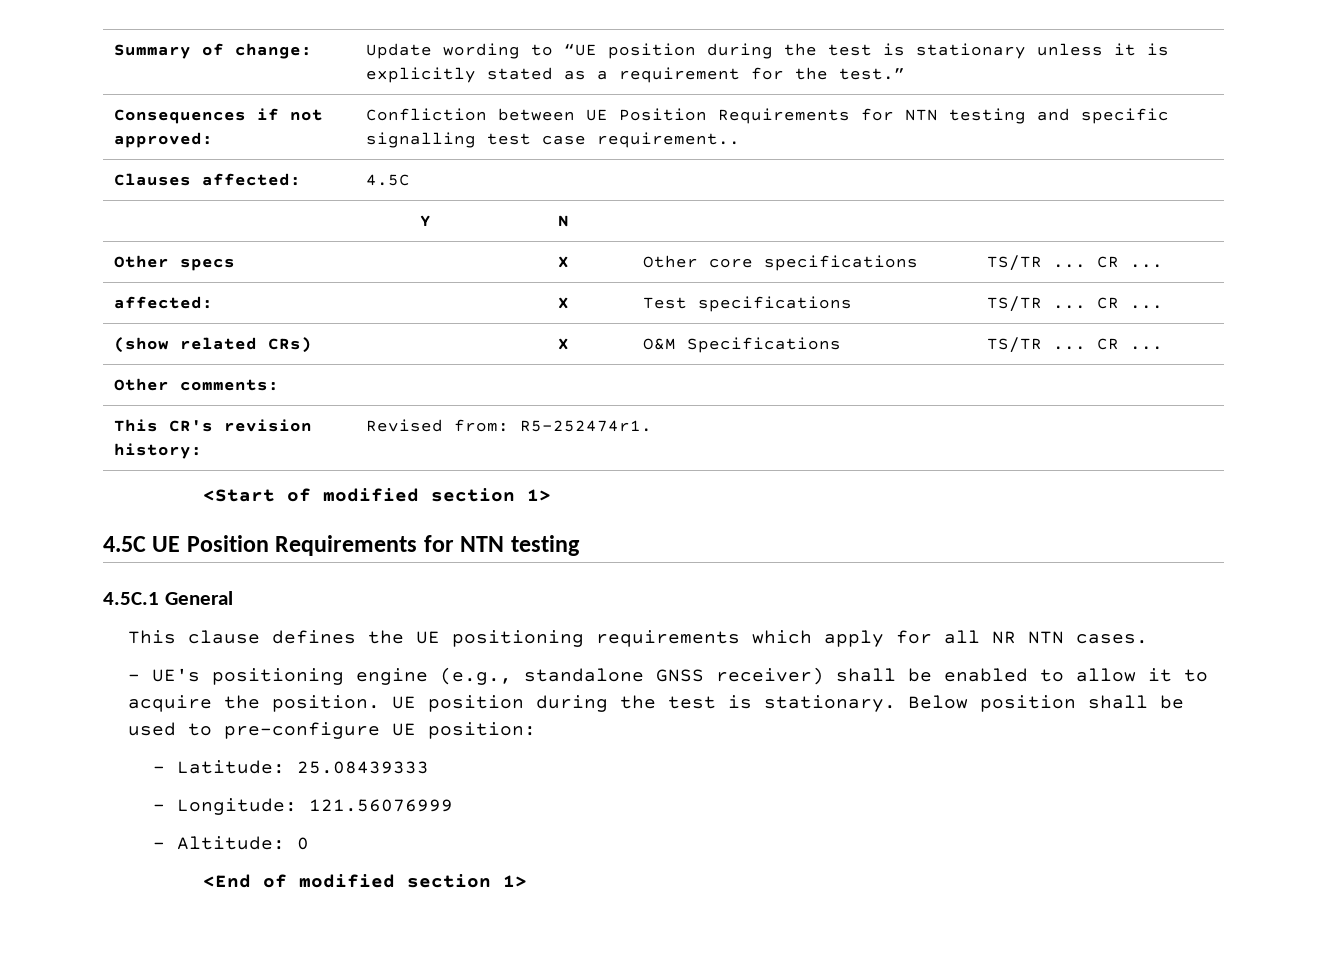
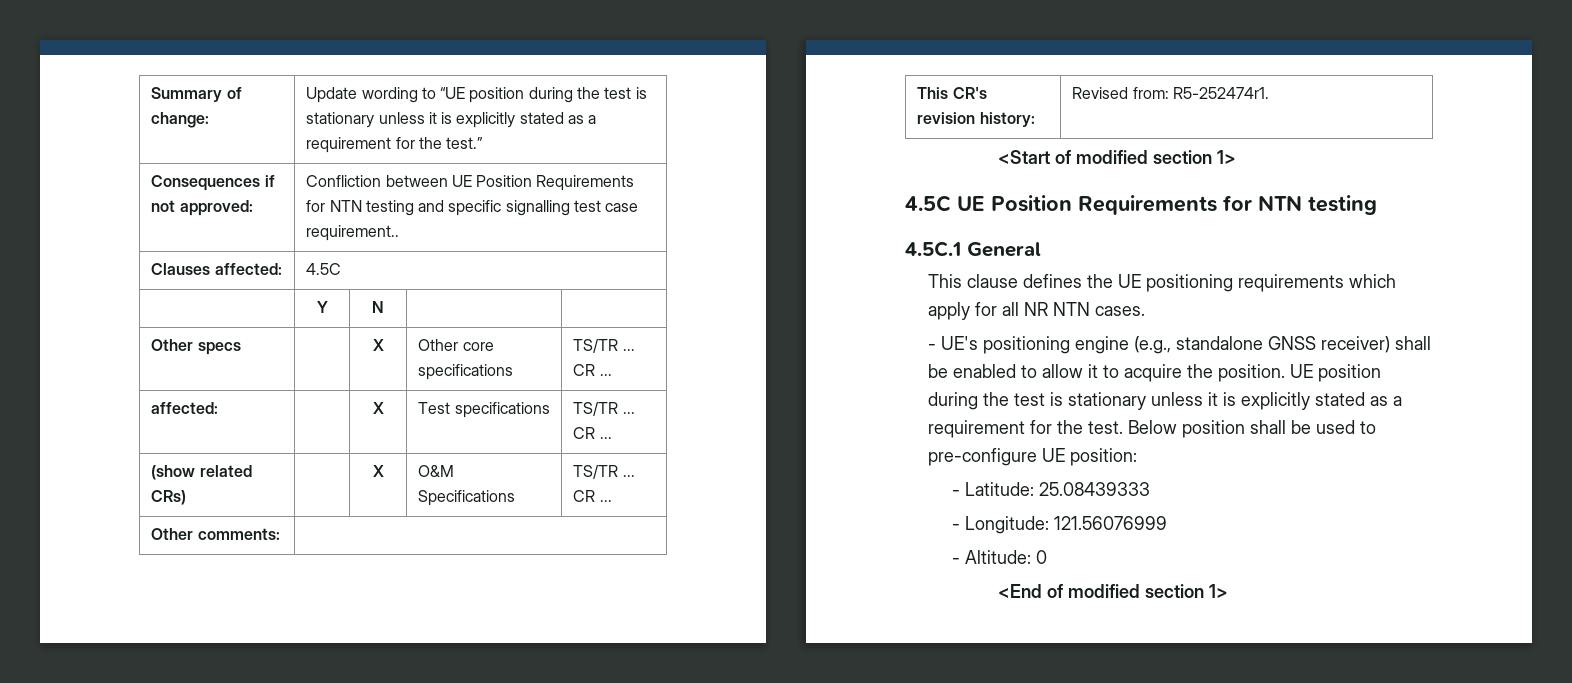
[764,695,897,712] stationary. -> [1068,392,1403,410] [928,420,1124,438] stationary unless it is explicitly stated as a requirement for the test.

